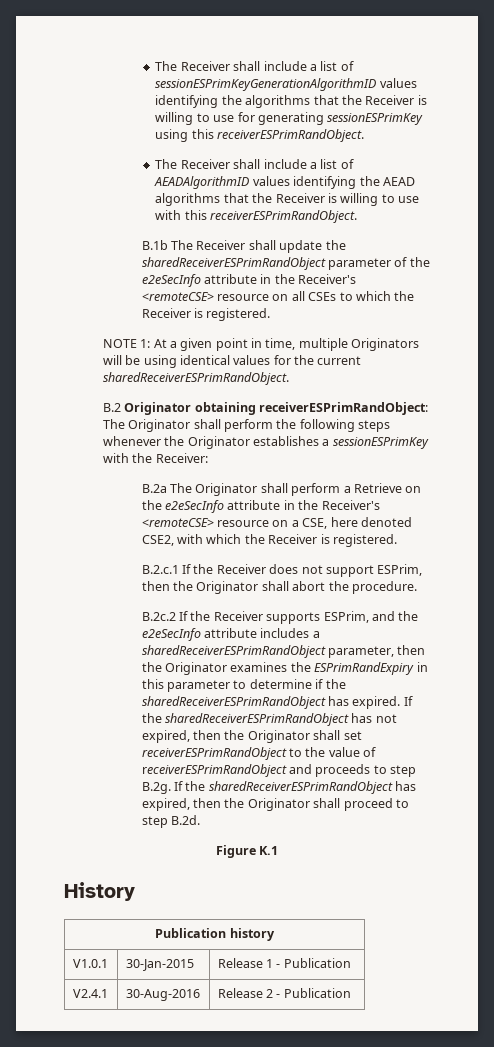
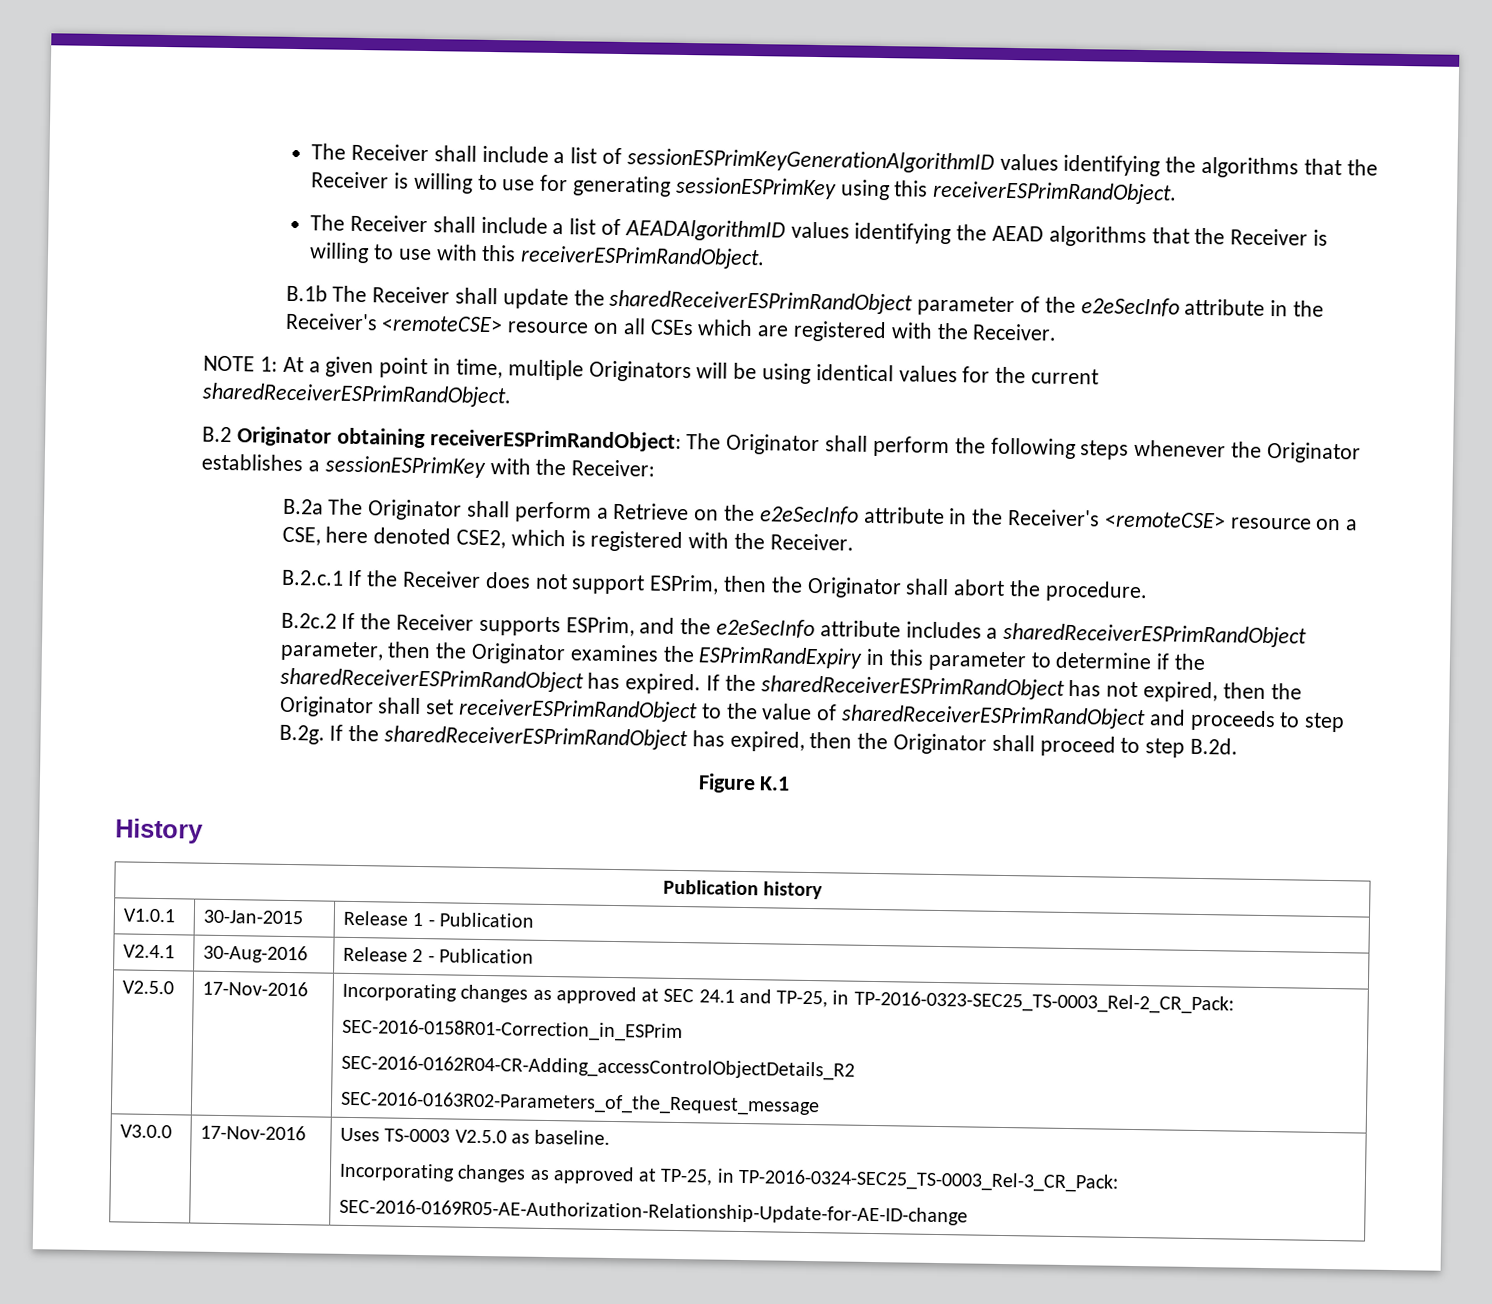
[339,291,415,301] [141,308,271,321] to which the Receiver is registered. -> [697,319,1058,343] which are registered with the Receiver.
[177,534,397,547] with which the Receiver is registered. -> [510,529,854,553] which is registered with the Receiver.
[141,764,287,777] receiverESPrimRandObject -> [840,704,1146,730] sharedReceiverESPrimRandObject
(351, 993) none -> [122,980,175,995] [202,980,309,997] [342,982,1234,1015] [342,1018,684,1043] [341,1054,856,1081] [340,1090,821,1117] [120,1124,173,1139] [200,1124,307,1141] [340,1127,611,1145] [339,1162,1119,1193] [339,1198,969,1226] // V2.5.0 | 17-Nov-2016 | Incorporating changes as approved at SEC 24.1 and TP-25, in TP-2016-0323-SEC25_TS-0003_Rel-2_CR_Pack: // SEC-2016-0158R01-Correction_in_ESPrim // SEC-2016-0162R04-CR-Adding_accessControlObjectDetails_R2 // SEC-2016-0163R02-Parameters_of_the_Request_message // V3.0.0 | 17-Nov-2016 | Uses TS-0003 V2.5.0 as baseline. // Incorporating changes as approved at TP-25, in TP-2016-0324-SEC25_TS-0003_Rel-3_CR_Pack: // SEC-2016-0169R05-AE-Authorization-Relationship-Update-for-AE-ID-change

